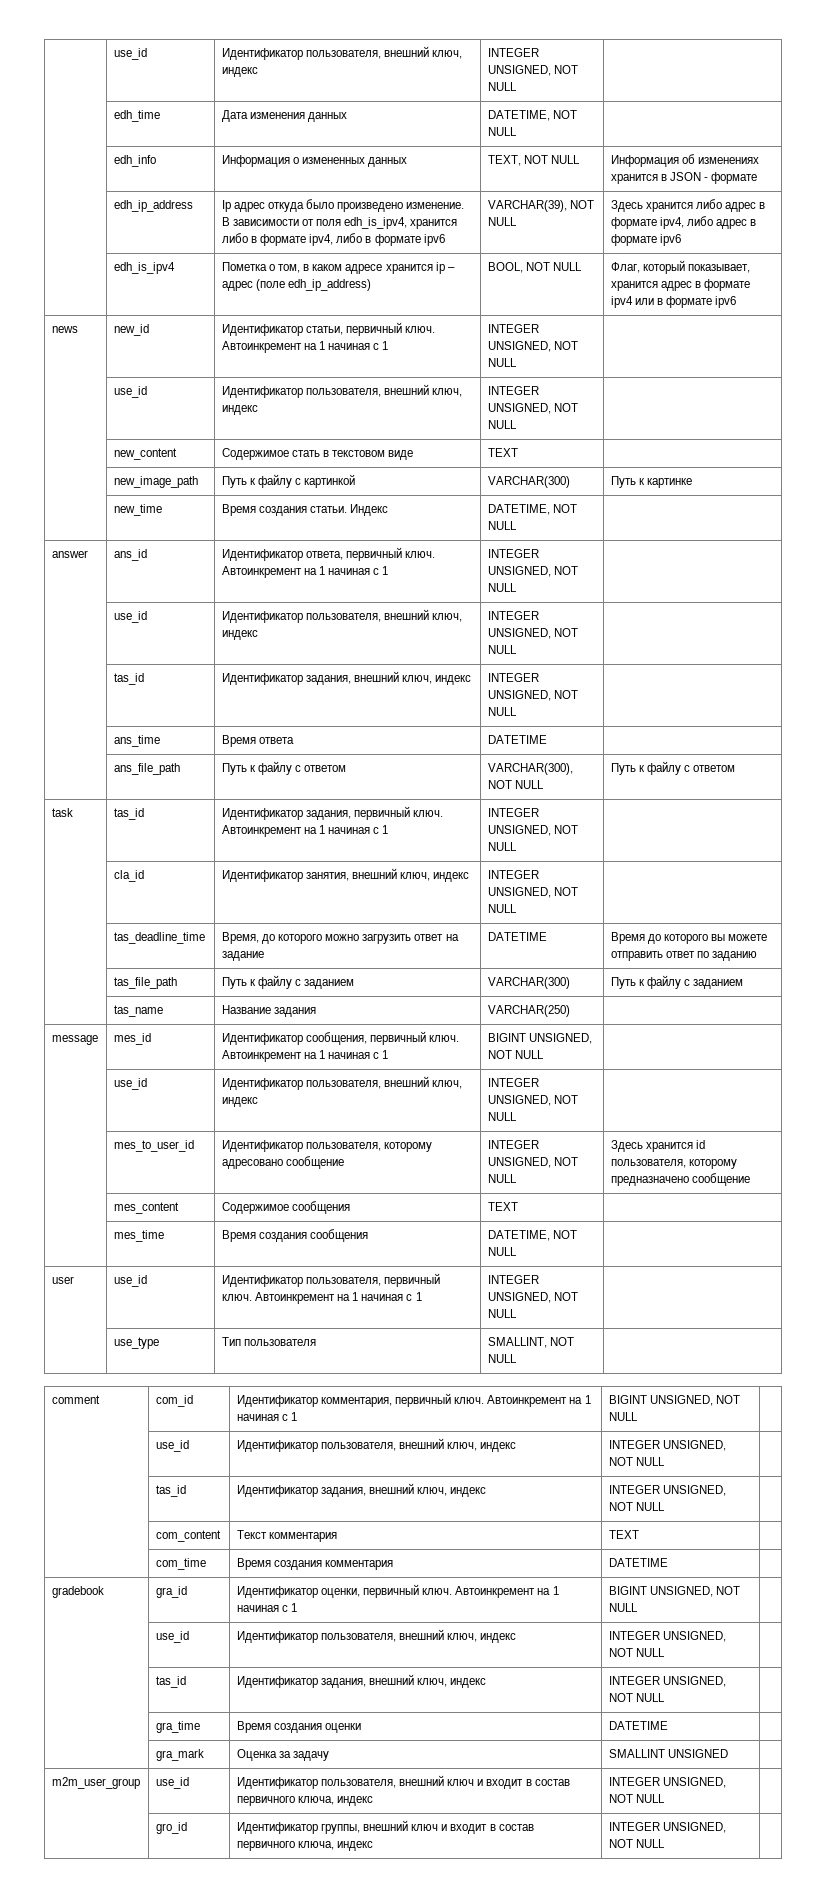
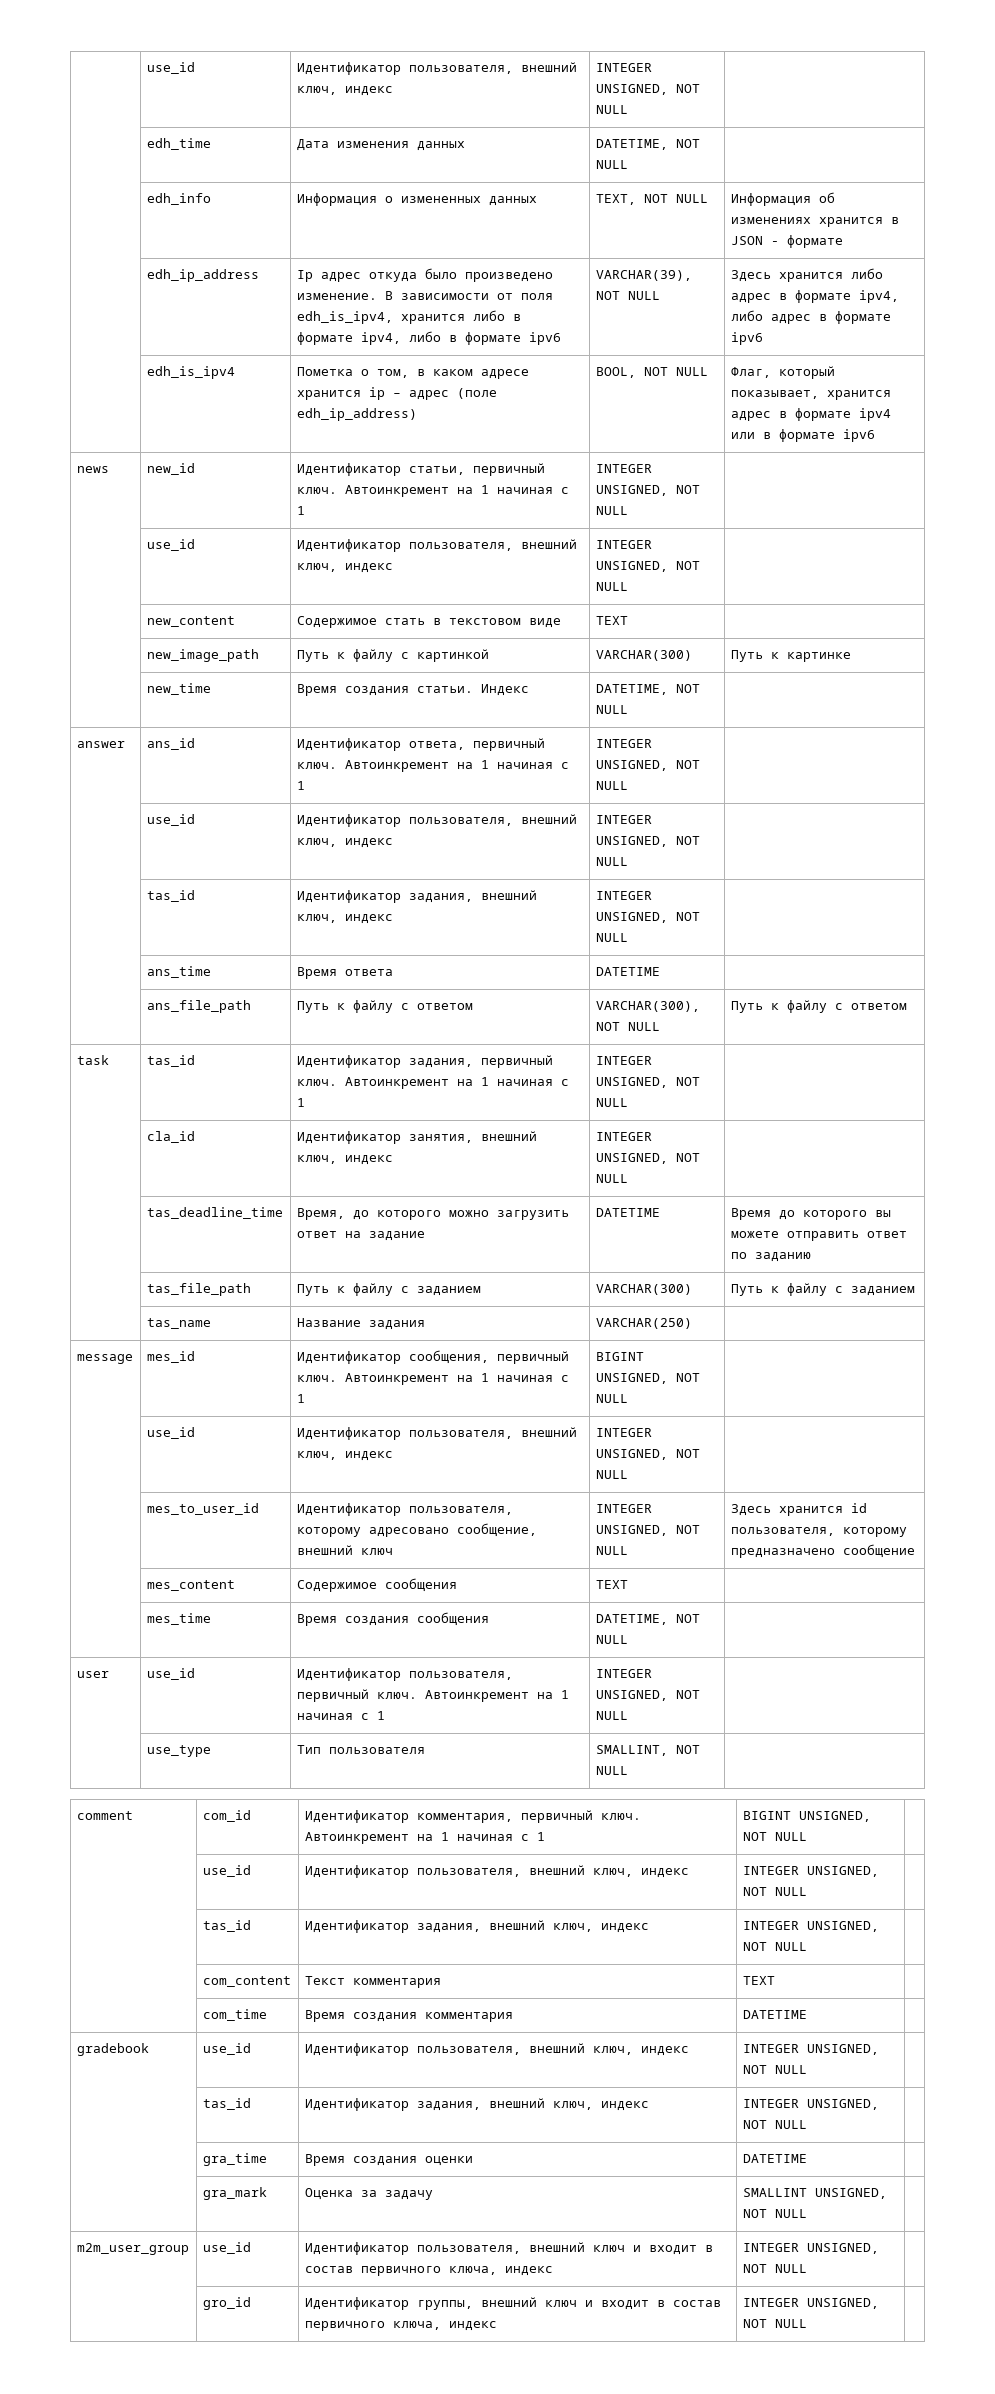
[285,1156,344,1169] сообщение -> [456,1523,537,1537] [296,1545,393,1555] сообщение, внешний ключ
[155,1586,187,1598] [236,1584,559,1598] [236,1603,298,1612] [608,1586,741,1597] [608,1603,638,1612] | gra_id | Идентификатор оценки, первичный ключ. Автоинкремент на 1 начиная с 1 | BIGINT UNSIGNED, NOT NULL | // -> (149, 2049) none
[667,1749,728,1758] UNSIGNED -> [814,2188,887,2199] [742,2209,807,2218] UNSIGNED, NOT NULL

